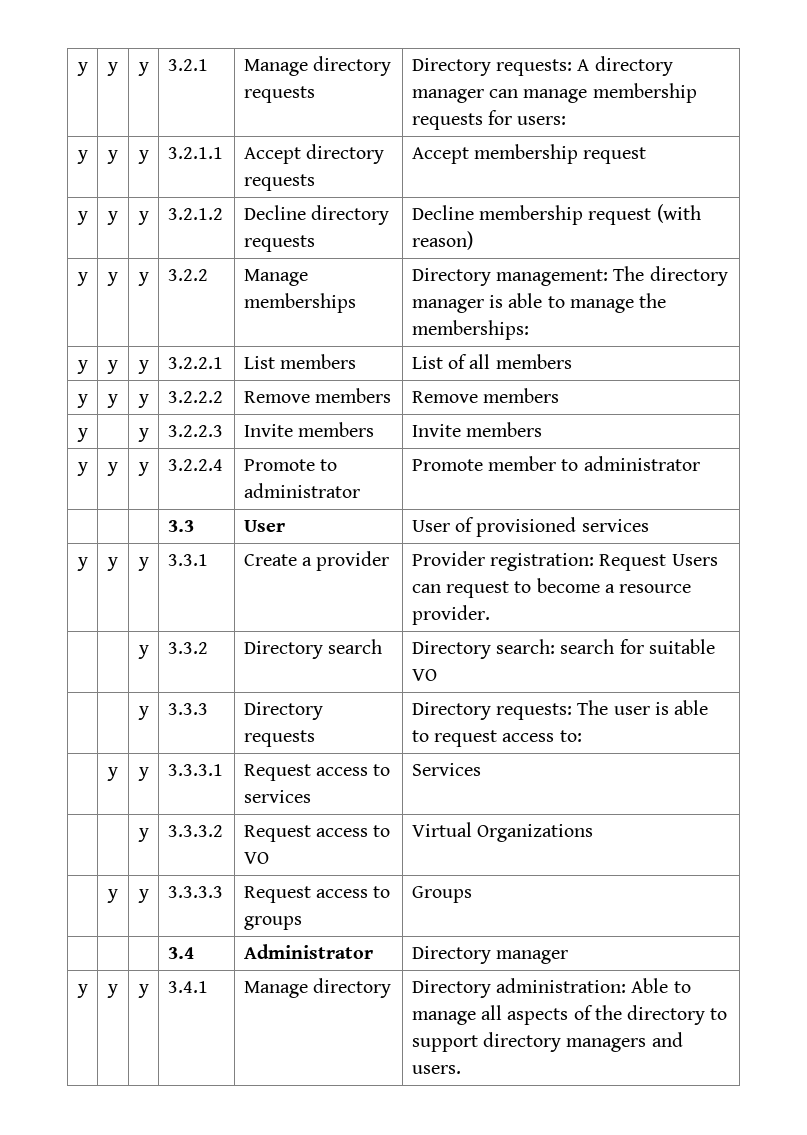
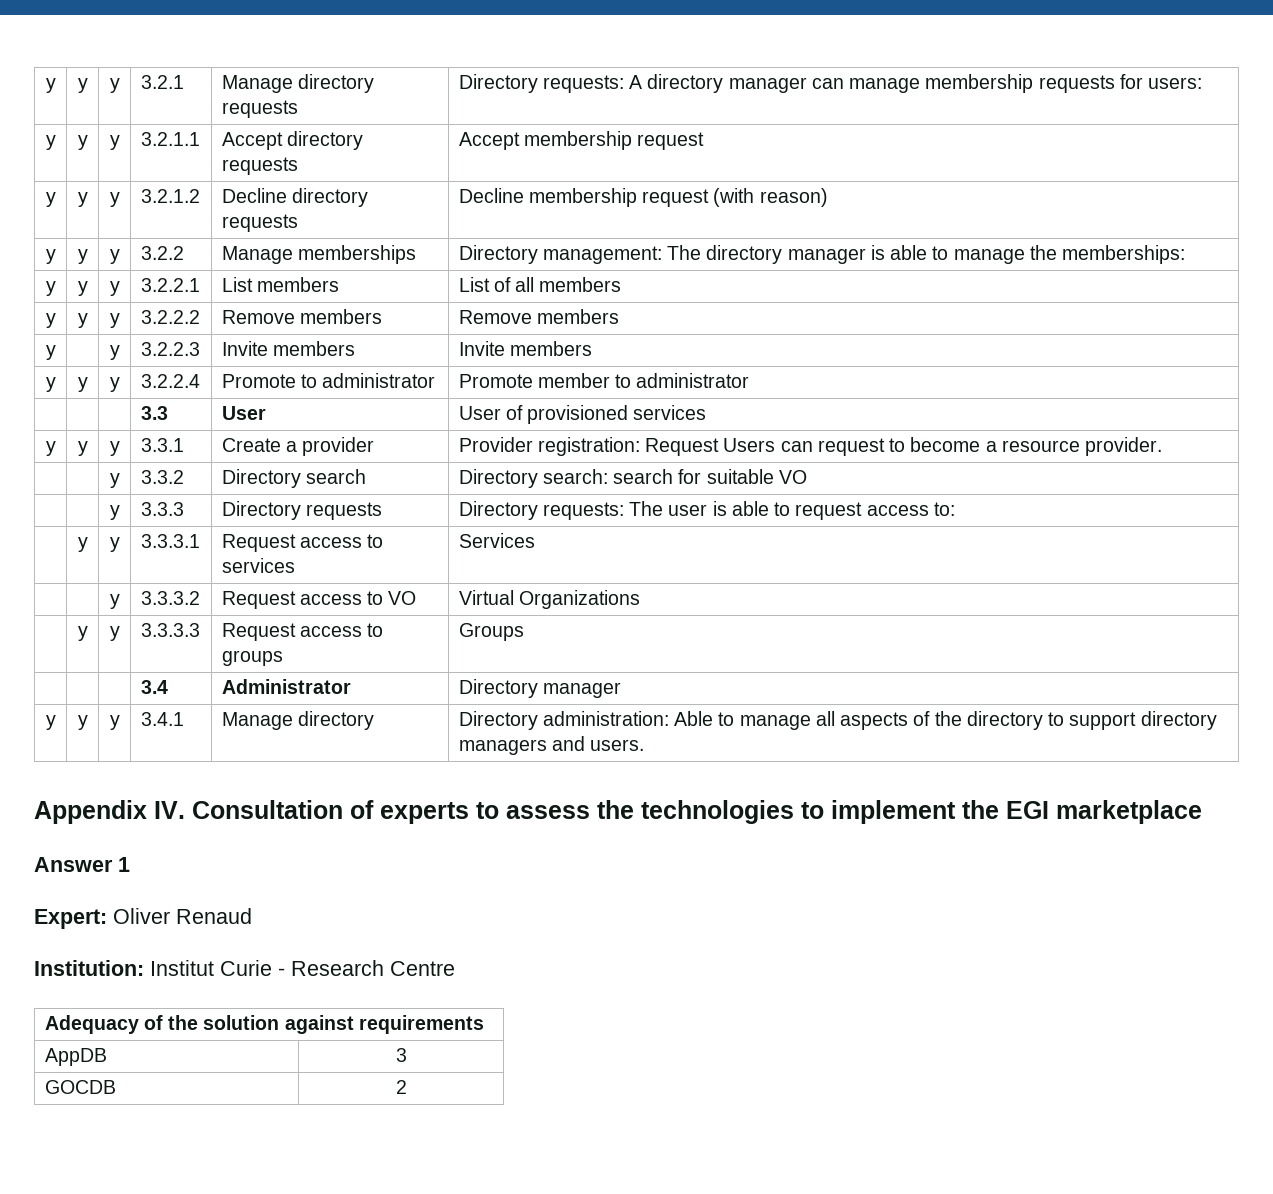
(461, 1069) none -> [34,800,1202,824] [34,857,130,872] [34,908,252,929] [34,960,455,976] [44,1015,484,1034] [44,1048,107,1066] [395,1048,407,1062] [44,1080,116,1094] [395,1080,407,1094] // Appendix IV. Consultation of experts to assess the technologies to implement the EGI marketplace // Answer 1 // Expert: Oliver Renaud // Institution: Institut Curie - Research Centre // Adequacy of the solution against requirements // AppDB | 3 // GOCDB | 2

